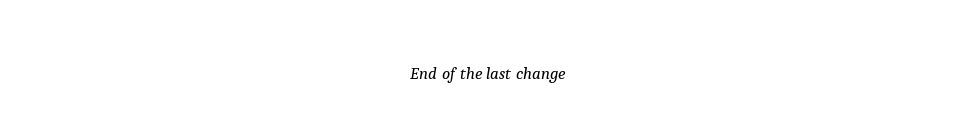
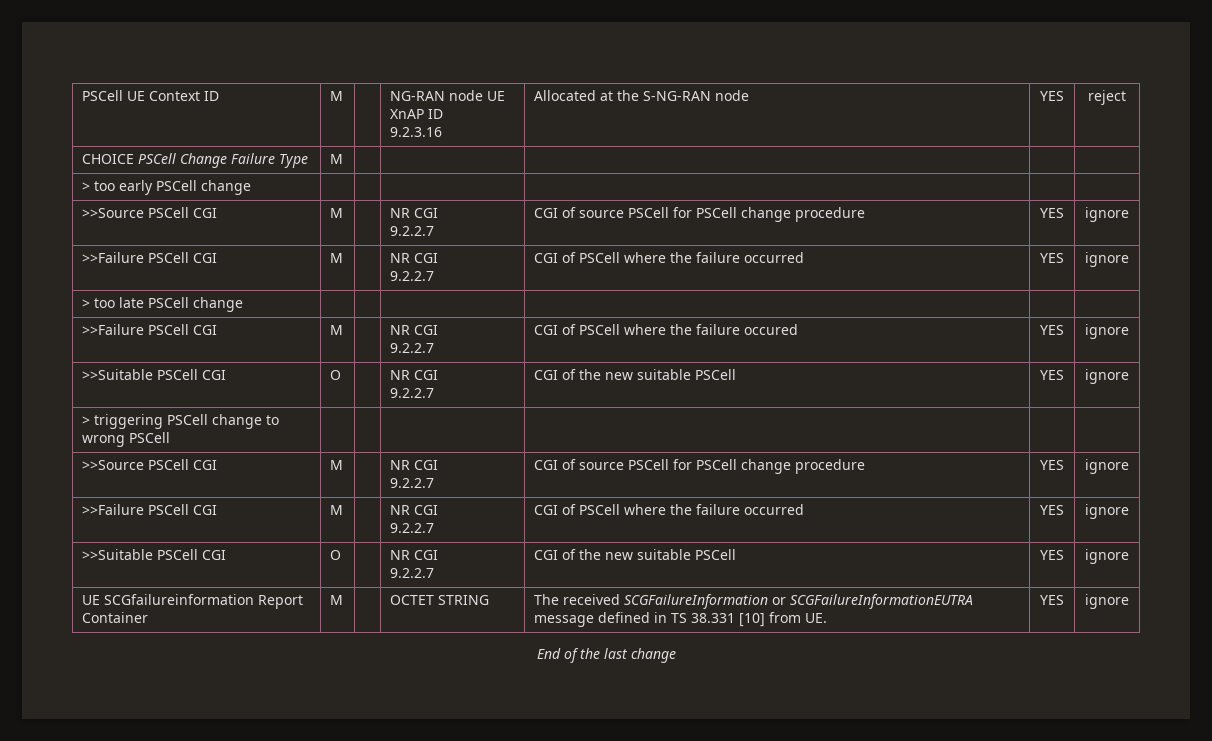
(409, 73) none -> [81,90,219,101] [329,91,343,101] [389,90,505,101] [389,109,443,119] [389,127,442,137] [533,90,749,101] [1040,91,1064,101] [1088,90,1126,105] [81,153,308,168] [329,154,343,164] [81,180,251,195] [81,207,217,218] [329,208,343,218] [389,208,438,218] [389,226,434,236] [533,207,865,222] [1040,208,1064,218] [1085,207,1129,222] [81,252,217,263] [329,253,343,263] [389,253,438,263] [389,271,434,281] [533,252,804,263] [1040,253,1064,263] [1085,252,1129,267] [81,297,243,312] [81,324,217,335] [329,325,343,335] [389,325,438,335] [389,343,434,353] [533,324,798,335] [1040,325,1064,335] [1085,324,1129,339] [81,369,226,380] [329,370,341,380] [389,370,438,380] [389,388,434,398] [533,369,736,380] [1040,370,1064,380] [1085,369,1129,384] [81,414,279,429] [81,432,170,447] [81,459,217,470] [329,460,343,470] [389,460,438,470] [389,478,434,488] [533,459,865,474] [1040,460,1064,470] [1085,459,1129,474] [81,504,217,515] [329,505,343,515] [389,505,438,515] [389,523,434,533] [533,504,804,515] [1040,505,1064,515] [1085,504,1129,519] [81,549,226,560] [329,550,341,560] [389,550,438,560] [389,568,434,578] [533,549,736,560] [1040,550,1064,560] [1085,549,1129,564] [81,594,303,609] [81,612,148,623] [329,595,343,605] [389,595,489,605] [533,594,973,609] [533,612,827,627] [1040,595,1064,605] [1085,594,1129,609] PSCell UE Context ID | M | | NG-RAN node UE XnAP ID // 9.2.3.16 | Allocated at the S-NG-RAN node | YES | reject // CHOICE PSCell Change Failure Type | M | | | | | // > too early PSCell change | | | | | | // >>Source PSCell CGI | M | | NR CGI // 9.2.2.7 | CGI of source PSCell for PSCell change procedure | YES | ignore // >>Failure PSCell CGI | M | | NR CGI // 9.2.2.7 | CGI of PSCell where the failure occurred | YES | ignore // > too late PSCell change | | | | | | // >>Failure PSCell CGI | M | | NR CGI // 9.2.2.7 | CGI of PSCell where the failure occured | YES | ignore // >>Suitable PSCell CGI | O | | NR CGI // 9.2.2.7 | CGI of the new suitable PSCell | YES | ignore // > triggering PSCell change to wrong PSCell | | | | | | // >>Source PSCell CGI | M | | NR CGI // 9.2.2.7 | CGI of source PSCell for PSCell change procedure | YES | ignore // >>Failure PSCell CGI | M | | NR CGI // 9.2.2.7 | CGI of PSCell where the failure occurred | YES | ignore // >>Suitable PSCell CGI | O | | NR CGI // 9.2.2.7 | CGI of the new suitable PSCell | YES | ignore // UE SCGfailureinformation Report Container | M | | OCTET STRING | The received SCGFailureInformation or SCGFailureInformationEUTRA message defined in TS 38.331 [10] from UE. | YES | ignore //

